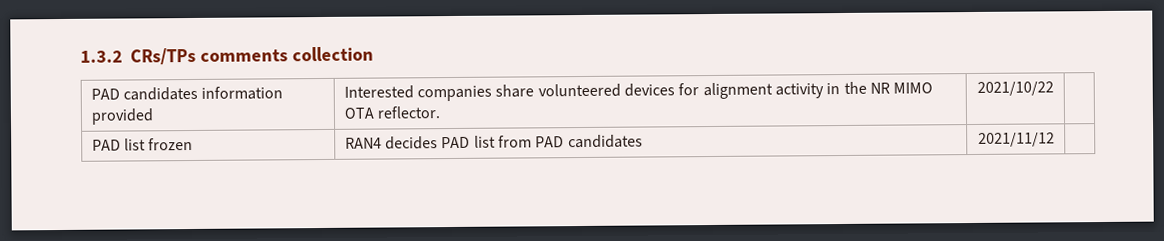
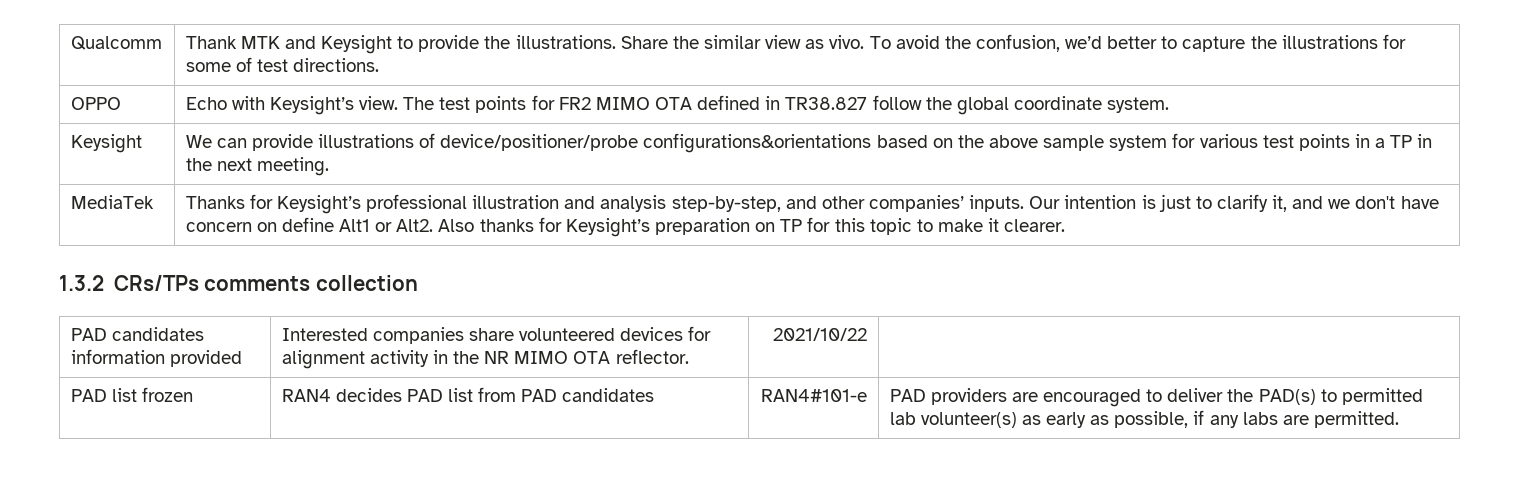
(80, 56) none -> [70,36,162,50] [185,34,1406,54] [185,57,380,72] [70,97,121,110] [185,95,1170,115] [70,134,142,153] [185,133,1433,153] [185,157,329,176] [70,195,154,209] [185,194,1439,214] [185,217,1066,237] Qualcomm | Thank MTK and Keysight to provide the illustrations. Share the similar view as vivo. To avoid the confusion, we’d better to capture the illustrations for some of test directions. // OPPO | Echo with Keysight’s view. The test points for FR2 MIMO OTA defined in TR38.827 follow the global coordinate system. // Keysight | We can provide illustrations of device/positioner/probe configurations&orientations based on the above sample system for various test points in a TP in the next meeting. // MediaTek | Thanks for Keysight’s professional illustration and analysis step-by-step, and other companies’ inputs. Our intention is just to clarify it, and we don't have concern on define Alt1 or Alt2. Also thanks for Keysight’s preparation on TP for this topic to make it clearer. //
[978,132,1056,147] 2021/11/12 | -> [761,389,868,402] [889,388,1423,407] [889,410,1399,428] RAN4#101-e | PAD providers are encouraged to deliver the PAD(s) to permitted lab volunteer(s) as early as possible, if any labs are permitted.

